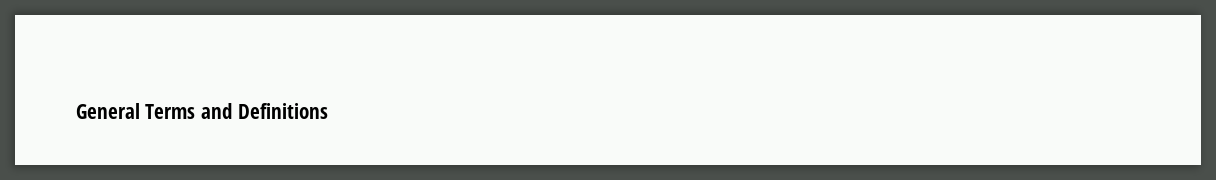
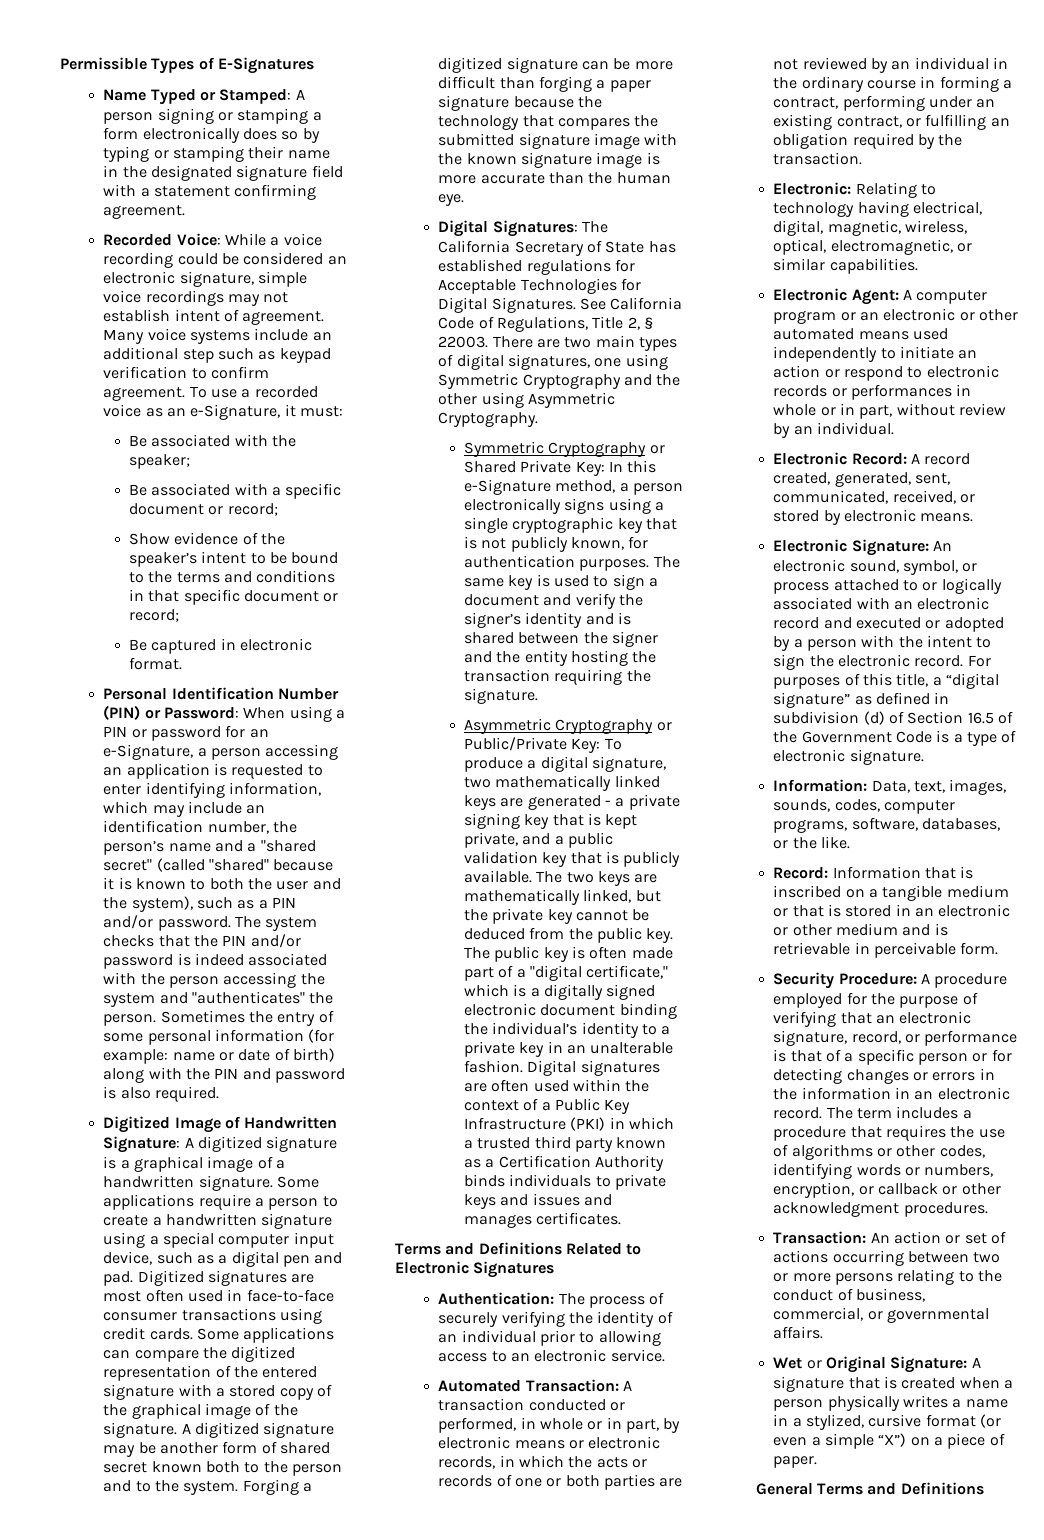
(75, 111) none -> [60,57,314,74] [103,89,305,105] [103,108,322,124] [103,127,320,143] [103,146,330,162] [103,165,343,181] [103,184,317,200] [103,205,186,219] [103,233,322,246] [103,252,347,268] [103,271,307,287] [103,290,289,306] [103,309,325,325] [103,328,332,344] [103,347,331,363] [103,366,269,379] [103,386,318,401] [103,404,343,420] [128,434,296,447] [128,454,190,469] [128,483,342,499] [128,503,278,516] [128,532,285,545] [128,551,339,567] [128,570,336,583] [128,589,339,605] [128,609,179,622] [128,638,312,654] [128,657,182,670] [103,687,339,700] [103,705,345,722] [103,725,269,741] [103,744,339,760] [103,763,323,779] [103,782,321,798] [103,801,266,817] [103,820,297,834] [103,840,316,855] [103,858,334,872] [103,877,341,890] [103,896,296,912] [103,915,318,931] [103,934,301,948] [103,953,328,969] [103,972,325,988] [103,991,334,1007] [103,1010,334,1026] [103,1029,335,1045] [103,1048,335,1064] [103,1067,345,1083] [103,1086,219,1102] [103,1116,338,1133] [103,1136,338,1153] [103,1156,285,1172] [103,1175,319,1191] [103,1194,338,1210] [103,1213,333,1229] [103,1232,334,1248] [103,1251,343,1267] [103,1270,315,1286] [103,1289,334,1302] [103,1308,322,1324] [103,1327,335,1343] [103,1346,296,1362] [103,1365,318,1381] [103,1384,332,1400] [103,1403,298,1419] [103,1422,335,1438] [103,1441,330,1457] [103,1461,342,1476] [103,1479,312,1495] [438,57,673,73] [438,76,651,92] [438,95,602,111] [438,115,659,130] [438,133,678,149] [438,152,660,168] [438,172,671,184] [438,194,465,206] [438,220,608,237] [438,240,676,256] [438,259,635,275] [438,278,641,294] [438,297,683,313] [438,316,654,332] [438,335,677,351] [438,354,668,370] [438,373,681,389] [438,392,615,408] [438,412,539,427] [463,441,665,457] [463,460,657,476] [463,479,683,495] [463,498,664,514] [463,517,677,533] [463,536,649,552] [463,555,680,571] [463,574,658,590] [463,593,643,609] [463,612,631,628] [463,631,658,647] [463,650,657,666] [463,669,651,685] [463,688,538,704] [463,718,672,734] [463,737,622,753] [463,756,666,772] [463,775,660,791] [463,794,680,810] [463,813,638,829] [463,832,613,848] [463,851,681,867] [463,870,658,886] [463,889,661,905] [463,908,650,924] [463,927,674,943] [463,946,673,962] [463,965,669,981] [463,984,656,1000] [463,1003,677,1019] [463,1022,671,1038] [463,1041,674,1057] [463,1060,660,1076] [463,1079,650,1092] [463,1098,631,1114] [463,1117,674,1131] [463,1136,667,1152] [463,1155,664,1171] [463,1174,666,1190] [463,1193,612,1209] [463,1212,622,1228] [395,1242,642,1255] [395,1261,555,1278] [438,1292,665,1308] [438,1311,673,1327] [438,1330,661,1346] [438,1349,665,1362] [438,1379,632,1392] [438,1398,625,1411] [438,1417,681,1433] [438,1436,661,1449] [438,1455,647,1469] [438,1474,683,1490] [773,57,1008,73] [773,76,1012,92] [773,95,996,111] [773,114,1010,130] [773,133,963,149] [773,152,863,165] [773,182,936,198] [773,201,982,217] [773,220,967,236] [773,239,972,255] [773,258,918,274] [773,288,988,305] [773,308,1018,324] [773,328,948,340] [773,346,978,362] [773,365,999,381] [773,384,972,400] [773,403,1006,419] [773,422,894,438] [773,452,971,465] [773,472,950,487] [773,490,975,504] [773,509,974,525] [773,539,952,556] [773,559,978,575] [773,578,1002,594] [773,597,990,610] [773,617,1004,632] [773,635,992,651] [773,654,991,670] [773,673,999,689] [773,692,950,708] [773,711,1013,725] [773,730,1017,746] [773,749,924,765] [773,779,1007,795] [773,799,955,814] [773,817,1000,833] [773,836,850,849] [773,866,974,879] [773,885,1009,901] [773,904,1011,917] [773,923,948,936] [773,942,999,958] [773,972,1008,989] [773,992,978,1008] [773,1011,972,1027] [773,1030,1018,1046] [773,1049,1012,1065] [773,1068,995,1084] [773,1087,1010,1100] [773,1106,972,1119] [773,1125,1005,1141] [773,1144,985,1160] [773,1163,994,1179] [773,1182,1001,1198] [773,1202,988,1217] [773,1231,1006,1244] [773,1250,1001,1266] [773,1269,1002,1285] [773,1288,925,1302] [773,1307,989,1323] [773,1326,824,1339] [773,1356,981,1373] [773,1376,1013,1392] [773,1395,1008,1411] [773,1414,1001,1430] [773,1433,1005,1449] [773,1456,818,1468] Permissible Types of E-Signatures // Name Typed or Stamped: A person signing or stamping a form electronically does so by typing or stamping their name in the designated signature field with a statement confirming agreement. // Recorded Voice: While a voice recording could be considered an electronic signature, simple voice recordings may not establish intent of agreement. Many voice systems include an additional step such as keypad verification to confirm agreement. To use a recorded voice as an e-Signature, it must: // Be associated with the speaker; // Be associated with a specific document or record; // Show evidence of the speaker’s intent to be bound to the terms and conditions in that specific document or record; // Be captured in electronic format. // Personal Identification Number (PIN) or Password: When using a PIN or password for an e-Signature, a person accessing an application is requested to enter identifying information, which may include an identification number, the person’s name and a "shared secret" (called "shared" because it is known to both the user and the system), such as a PIN and/or password. The system checks that the PIN and/or password is indeed associated with the person accessing the system and "authenticates" the person. Sometimes the entry of some personal information (for example: name or date of birth) along with the PIN and password is also required. // Digitized Image of Handwritten Signature: A digitized signature is a graphical image of a handwritten signature. Some applications require a person to create a handwritten signature using a special computer input device, such as a digital pen and pad. Digitized signatures are most often used in face-to-face consumer transactions using credit cards. Some applications can compare the digitized representation of the entered signature with a stored copy of the graphical image of the signature. A digitized signature may be another form of shared secret known both to the person and to the system. Forging a digitized signature can be more difficult than forging a paper signature because the technology that compares the submitted signature image with the known signature image is more accurate than the human eye. // Digital Signatures: The California Secretary of State has established regulations for Acceptable Technologies for Digital Signatures. See California Code of Regulations, Title 2, § 22003. There are two main types of digital signatures, one using Symmetric Cryptography and the other using Asymmetric Cryptography. // Symmetric Cryptography or Shared Private Key: In this e-Signature method, a person electronically signs using a single cryptographic key that is not publicly known, for authentication purposes. The same key is used to sign a document and verify the signer’s identity and is shared between the signer and the entity hosting the transaction requiring the signature. // Asymmetric Cryptography or Public/Private Key: To produce a digital signature, two mathematically linked keys are generated - a private signing key that is kept private, and a public validation key that is publicly available. The two keys are mathematically linked, but the private key cannot be deduced from the public key. The public key is often made part of a "digital certificate," which is a digitally signed electronic document binding the individual’s identity to a private key in an unalterable fashion. Digital signatures are often used within the context of a Public Key Infrastructure (PKI) in which a trusted third party known as a Certification Authority binds individuals to private keys and issues and manages certificates. // Terms and Definitions Related to Electronic Signatures // Authentication: The process of securely verifying the identity of an individual prior to allowing access to an electronic service. // Automated Transaction: A transaction conducted or performed, in whole or in part, by electronic means or electronic records, in which the acts or records of one or both parties are not reviewed by an individual in the ordinary course in forming a contract, performing under an existing contract, or fulfilling an obligation required by the transaction. // Electronic: Relating to technology having electrical, digital, magnetic, wireless, optical, electromagnetic, or similar capabilities. // Electronic Agent: A computer program or an electronic or other automated means used independently to initiate an action or respond to electronic records or performances in whole or in part, without review by an individual. // Electronic Record: A record created, generated, sent, communicated, received, or stored by electronic means. // Electronic Signature: An electronic sound, symbol, or process attached to or logically associated with an electronic record and executed or adopted by a person with the intent to sign the electronic record. For purposes of this title, a “digital signature” as defined in subdivision (d) of Section 16.5 of the Government Code is a type of electronic signature. // Information: Data, text, images, sounds, codes, computer programs, software, databases, or the like. // Record: Information that is inscribed on a tangible medium or that is stored in an electronic or other medium and is retrievable in perceivable form. // Security Procedure: A procedure employed for the purpose of verifying that an electronic signature, record, or performance is that of a specific person or for detecting changes or errors in the information in an electronic record. The term includes a procedure that requires the use of algorithms or other codes, identifying words or numbers, encryption, or callback or other acknowledgment procedures. // Transaction: An action or set of actions occurring between two or more persons relating to the conduct of business, commercial, or governmental affairs. // Wet or Original Signature: A signature that is created when a person physically writes a name in a stylized, cursive format (or even a simple “X”) on a piece of paper. //

